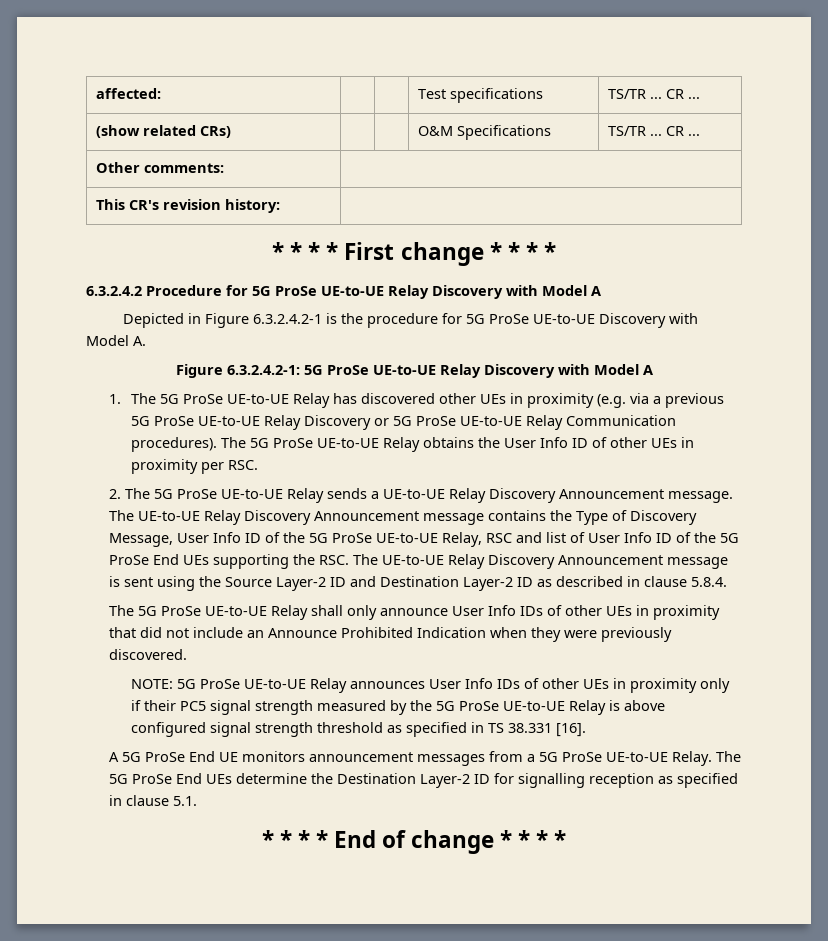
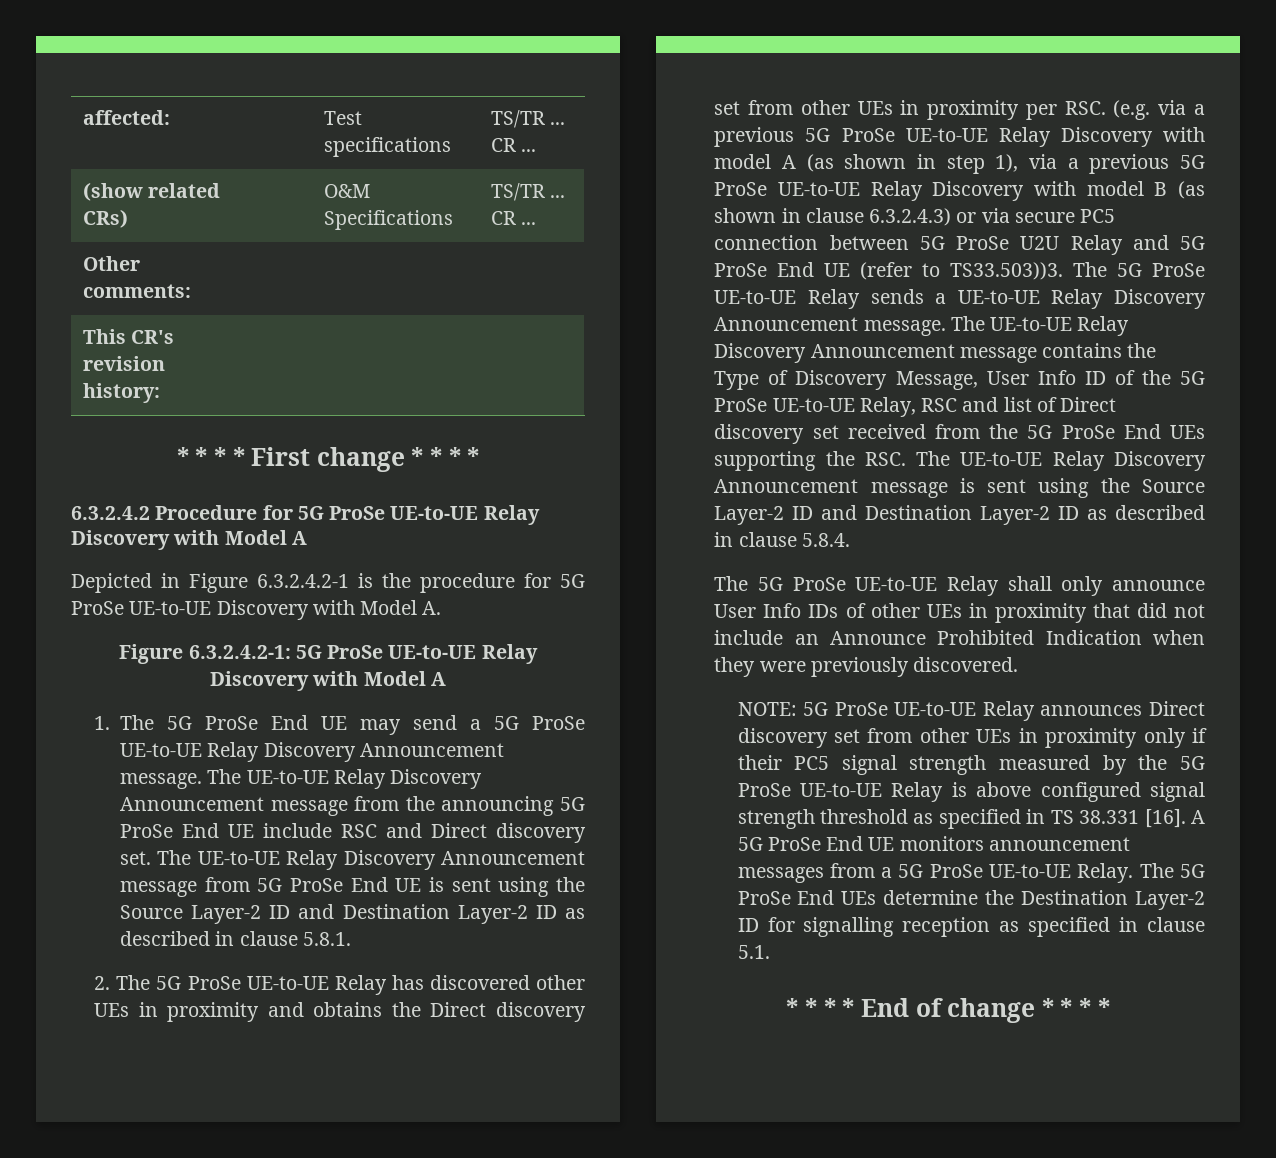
(224, 399) none -> [271,715,586,735] [120,742,504,762] [120,769,483,789] [120,796,585,816] [120,823,586,843] [120,850,585,870] [120,877,585,897] [120,904,585,924] [120,931,351,946] [94,975,241,990] End UE may send a 5G ProSe UE-to-UE Relay Discovery Announcement message. The UE-to-UE Relay Discovery Announcement message from the announcing 5G ProSe End UE include RSC and Direct discovery set. The UE-to-UE Relay Discovery Announcement message from 5G ProSe End UE is sent using the Source Layer-2 ID and Destination Layer-2 ID as described in clause 5.8.1. // 2. The 5G ProSe
(595, 400) none -> [267,1002,586,1022] [714,100,1106,120] and obtains the Direct discovery set from other UEs in proximity per RSC.
[374,415,677,430] [131,437,695,452] [131,459,259,474] [108,489,121,499] or 5G ProSe UE-to-UE Relay Communication procedures). The 5G ProSe UE-to-UE Relay obtains the User Info ID of other UEs in proximity per RSC. // 2. -> [1163,127,1205,142] [714,154,1205,174] [714,181,1205,201] [714,208,1116,226] [714,235,1205,255] [714,262,1064,280] with model A (as shown in step 1), via a previous 5G ProSe UE-to-UE Relay Discovery with model B (as shown in clause 6.3.2.4.3) or via secure PC5 connection between 5G ProSe U2U Relay and 5G ProSe End UE (refer to TS33.503))3.
[587,532,691,543] User Info ID of -> [1060,397,1117,412] [714,424,980,444] Direct discovery set received from
[429,678,540,689] User Info IDs of -> [1149,701,1205,716] [737,728,913,748] Direct discovery set from
(587, 730) // -> (1186, 818) none

